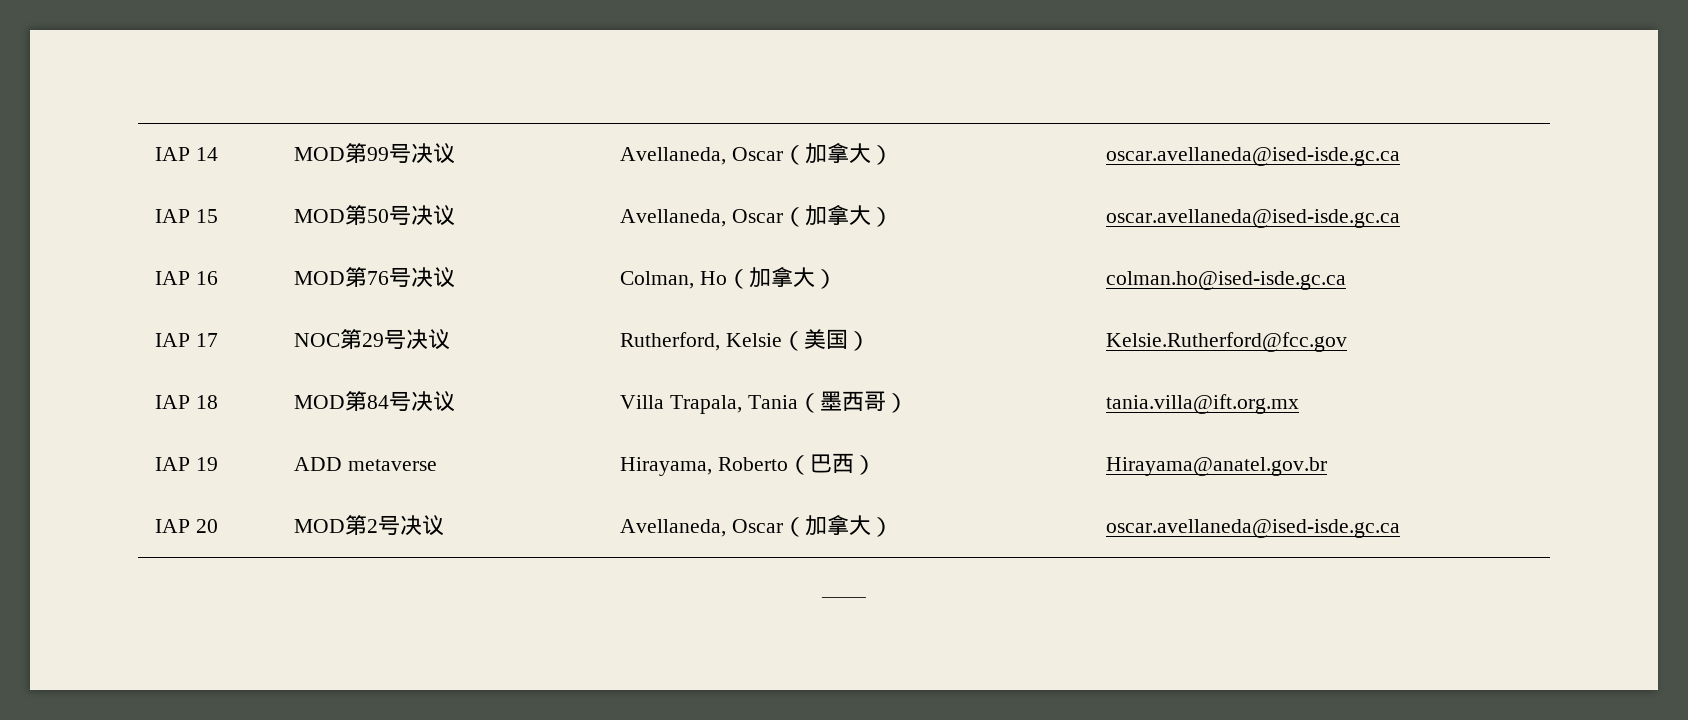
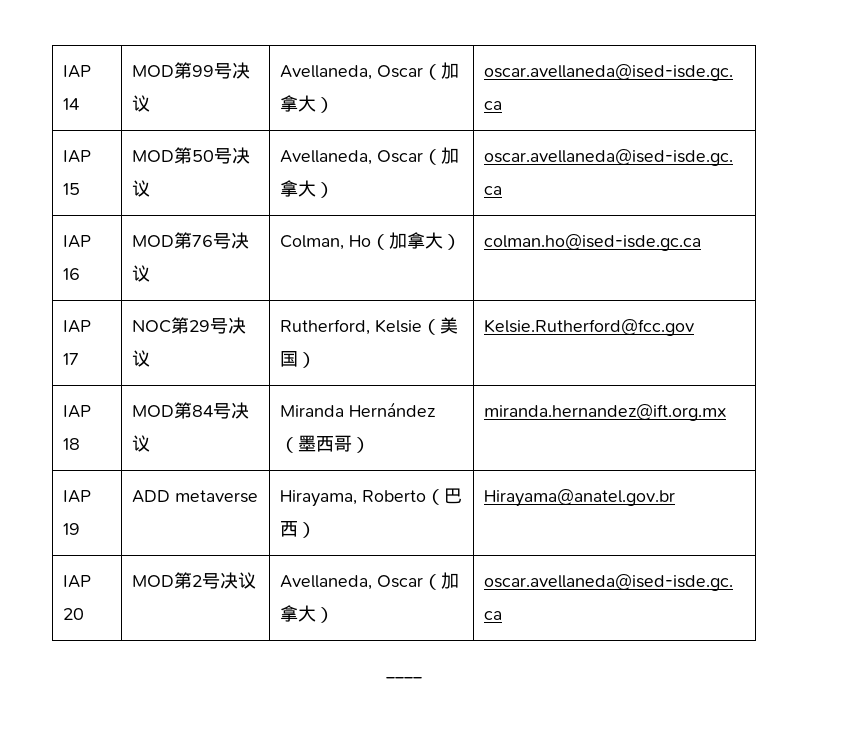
[620,395,798,414] Villa Trapala, Tania -> [279,402,435,417] Miranda Hernández
[1106,394,1300,414] tania.villa@ift.org.mx -> [483,404,726,421] miranda.hernandez@ift.org.mx

